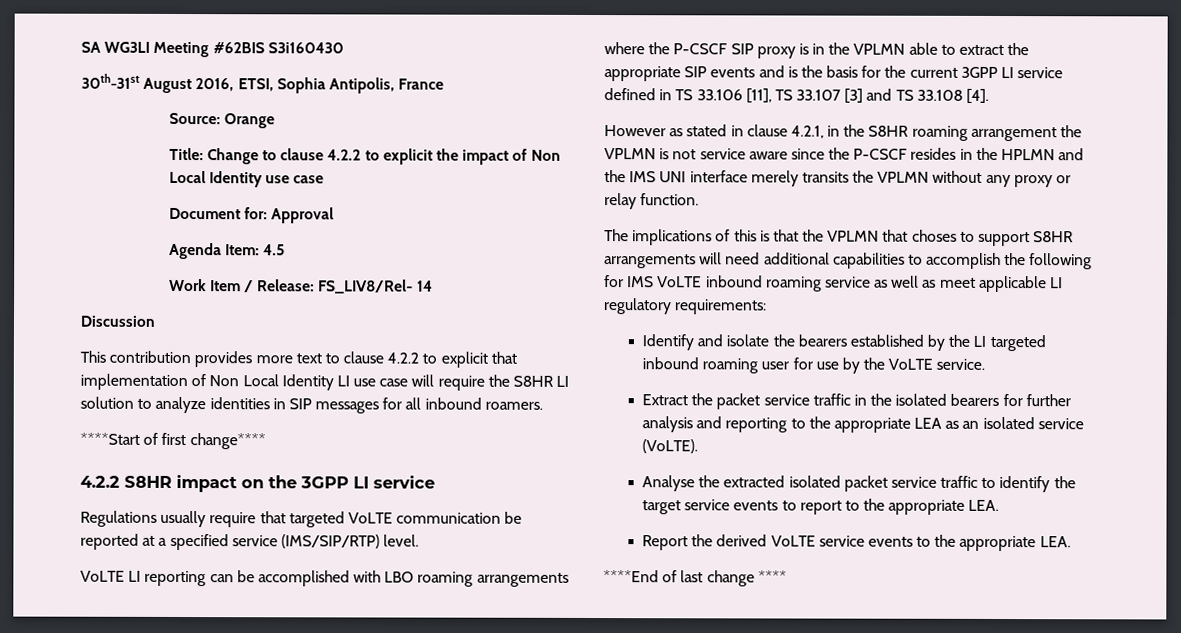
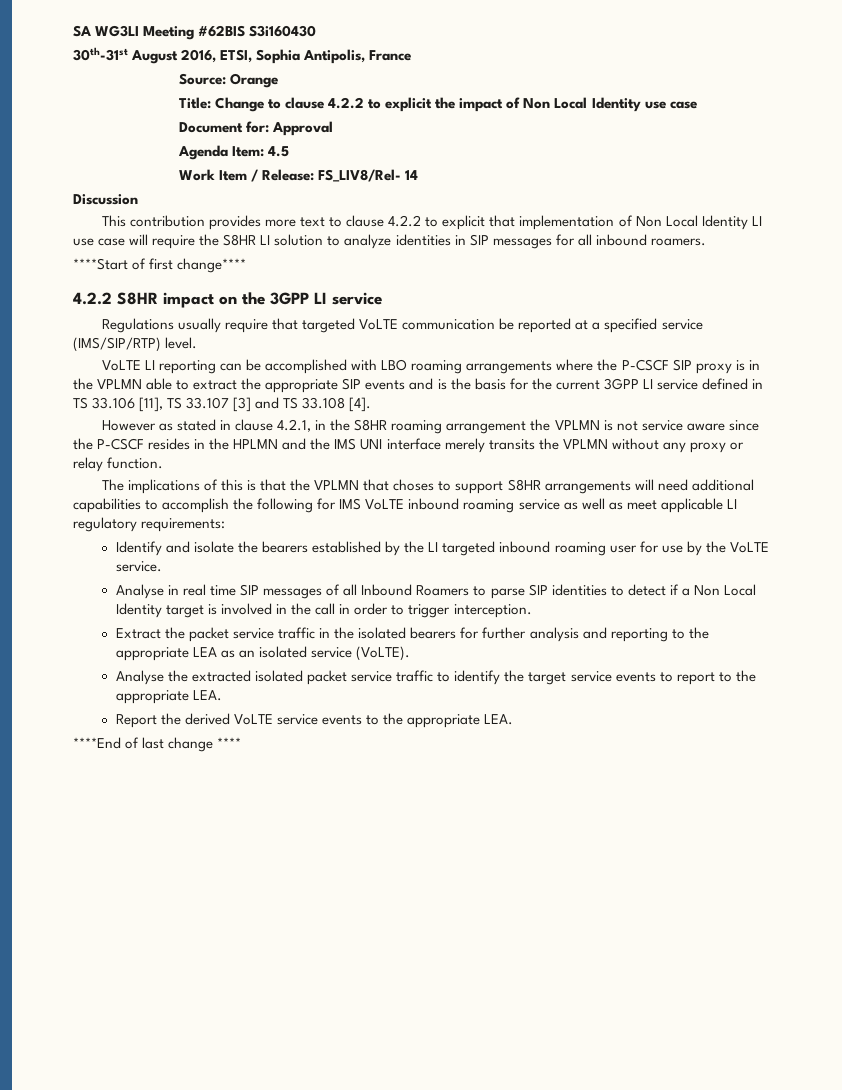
(986, 364) none -> [115,584,756,599] [115,603,532,618] // Analyse in real time SIP messages of all Inbound Roamers to parse SIP identities to detect if a Non Local Identity target is involved in the call in order to trigger interception.

